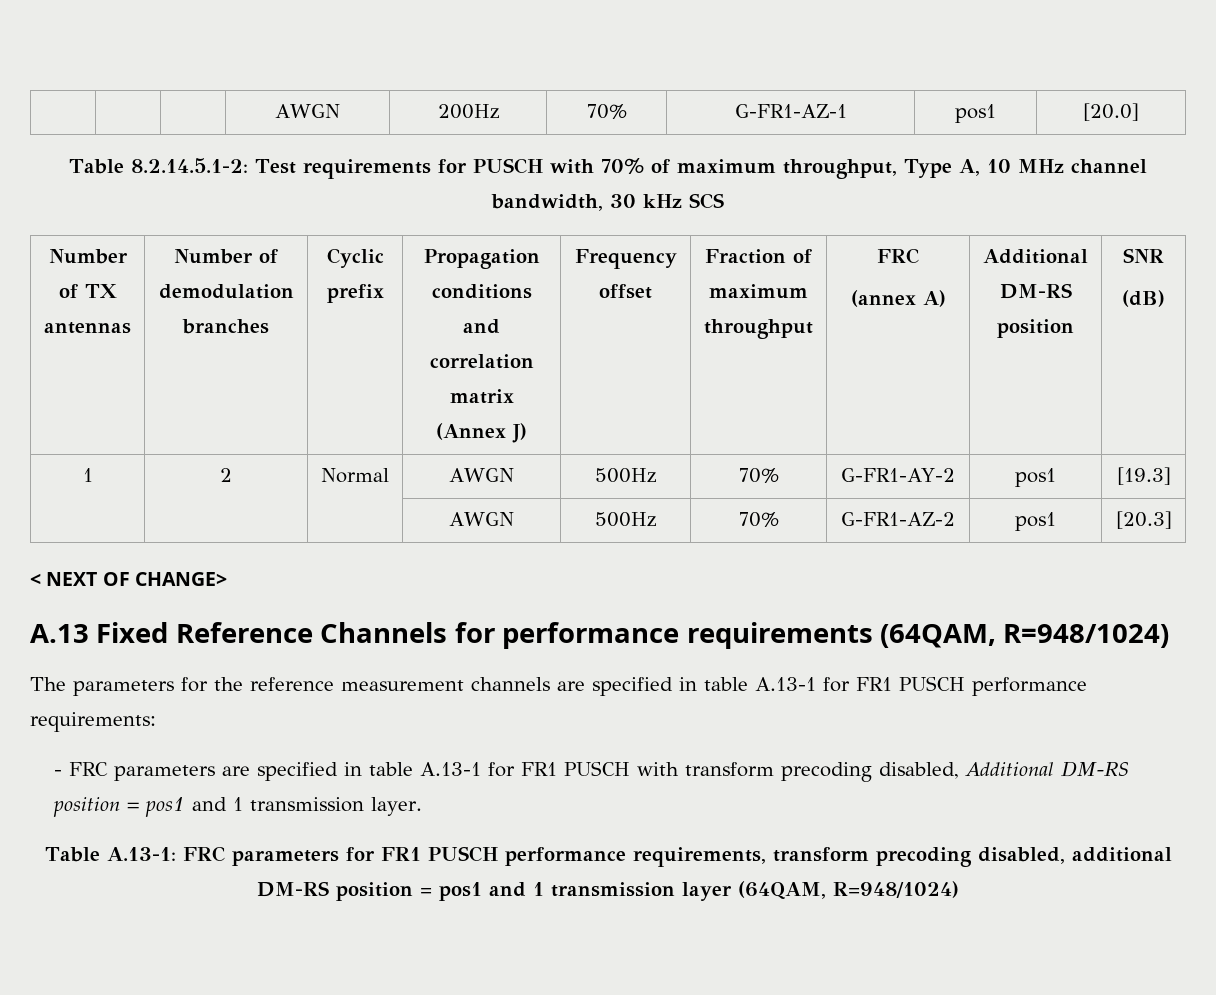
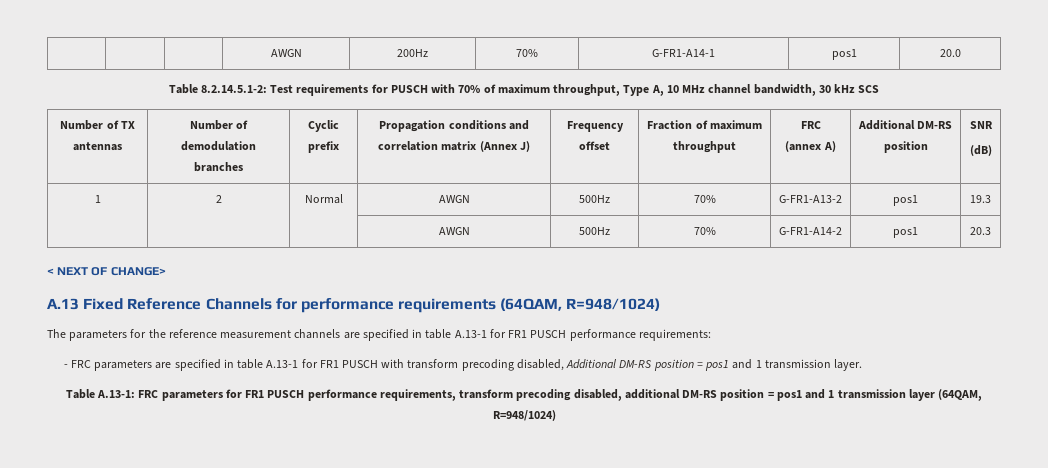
[734,104,847,118] [955,104,996,123] [1083,103,1139,121] G-FR1-AZ-1 | pos1 | [20.0] -> [652,49,715,57] [831,49,857,60] [939,49,961,57] G-FR1-A14-1 | pos1 | 20.0
[840,468,956,482] [1015,468,1056,487] [1116,467,1171,485] [449,512,515,526] [595,512,656,527] [738,512,779,527] [841,512,955,526] [1015,512,1056,531] [1115,511,1172,529] G-FR1-AY-2 | pos1 | [19.3] // | | | AWGN | 500Hz | 70% | G-FR1-AZ-2 | pos1 | [20.3] -> [779,195,842,203] [893,195,918,206] [970,195,991,203] [438,227,470,235] [579,227,610,235] [693,227,716,235] [779,227,842,235] [893,227,918,238] [970,227,991,235] G-FR1-A13-2 | pos1 | 19.3 // | | | AWGN | 500Hz | 70% | G-FR1-A14-2 | pos1 | 20.3

